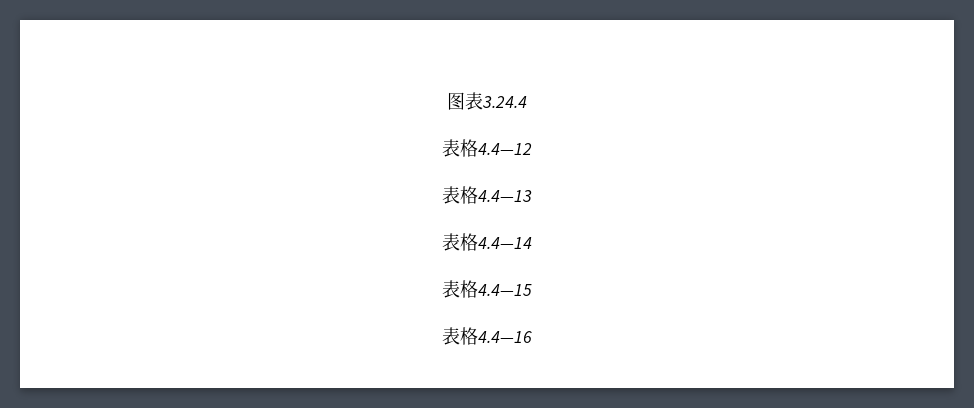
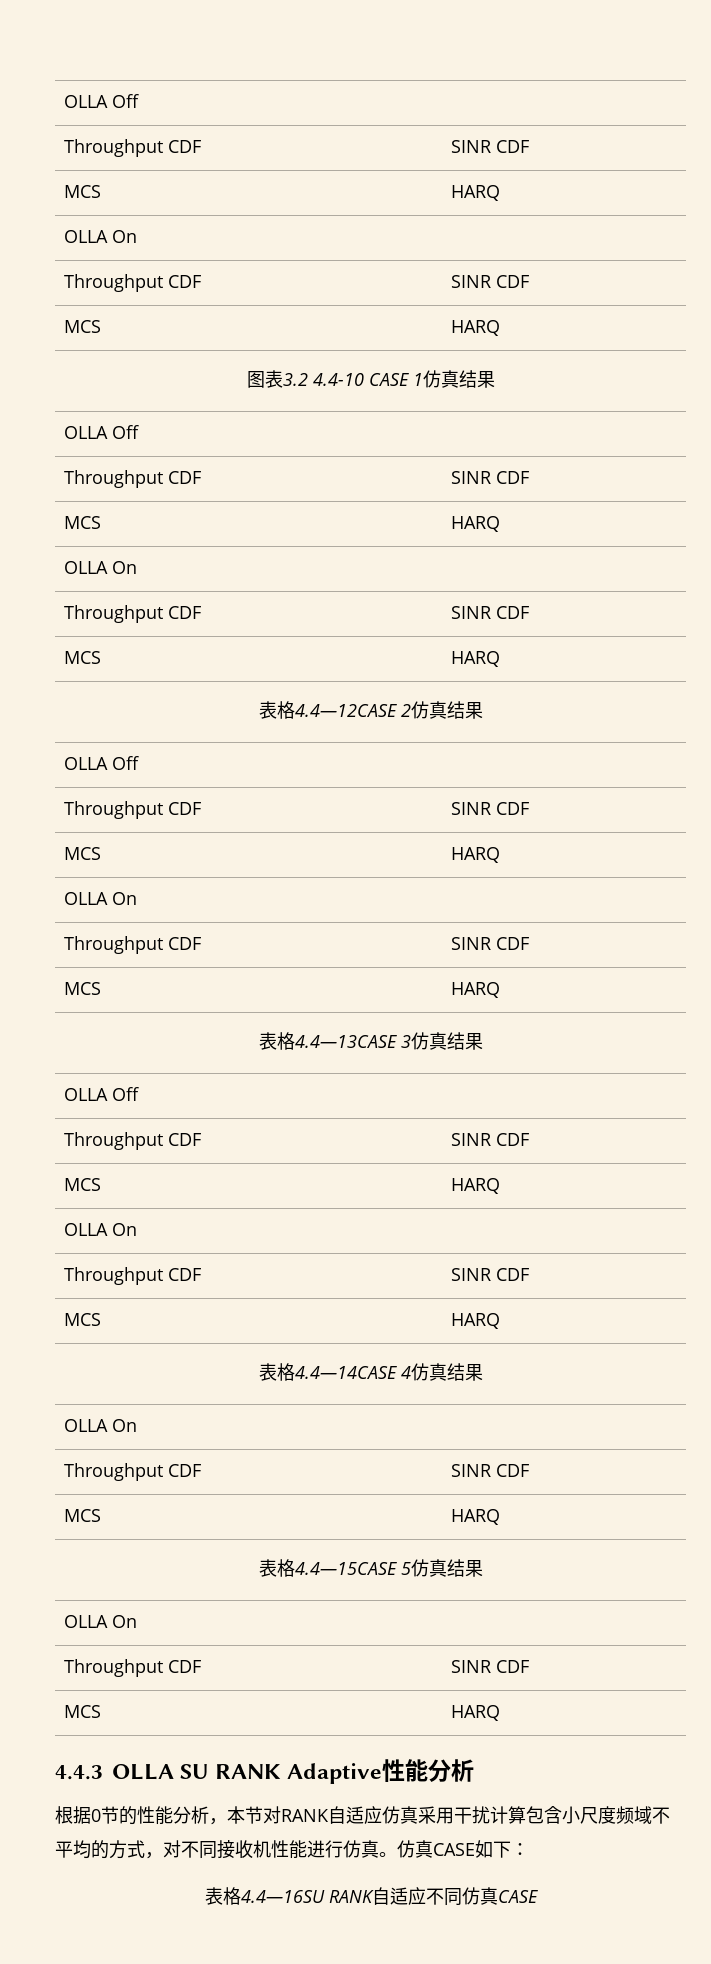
[447,92,527,110] [442,139,532,157] [442,186,532,204] [442,233,532,251] [442,280,532,298] [442,327,532,345] 图表3.24.4 // 表格4.4—12 // 表格4.4—13 // 表格4.4—14 // 表格4.4—15 // 表格4.4—16 -> [64,94,140,108] [64,139,202,157] [451,140,530,153] [64,185,102,198] [451,185,501,201] [64,230,138,243] [64,274,202,292] [451,275,530,288] [64,320,102,333] [451,320,501,336] [246,370,495,388] [64,425,140,439] [64,470,202,488] [451,471,530,484] [64,516,102,529] [451,516,501,532] [64,561,138,574] [64,605,202,623] [451,606,530,619] [64,651,102,664] [451,651,501,667] [258,701,483,719] [64,756,140,770] [64,801,202,819] [451,802,530,815] [64,847,102,860] [451,847,501,863] [64,892,138,905] [64,936,202,954] [451,937,530,950] [64,982,102,995] [451,982,501,998] [258,1032,483,1050] [64,1087,140,1101] [64,1132,202,1150] [451,1133,530,1146] [64,1178,102,1191] [451,1178,501,1194] [64,1223,138,1236] [64,1267,202,1285] [451,1268,530,1281] [64,1313,102,1326] [451,1313,501,1329] [258,1363,483,1381] [64,1419,138,1432] [64,1463,202,1481] [451,1464,530,1477] [64,1509,102,1522] [451,1509,501,1525] [258,1559,483,1577] [64,1615,138,1628] [64,1659,202,1677] [451,1660,530,1673] [64,1705,102,1718] [451,1705,501,1721] [55,1759,474,1784] [55,1806,670,1825] [55,1840,529,1859] [204,1887,538,1906] OLLA Off // Throughput CDF | SINR CDF // MCS | HARQ // OLLA On // Throughput CDF | SINR CDF // MCS | HARQ // 图表3.2 4.4-10 CASE 1仿真结果 // OLLA Off // Throughput CDF | SINR CDF // MCS | HARQ // OLLA On // Throughput CDF | SINR CDF // MCS | HARQ // 表格4.4—12CASE 2仿真结果 // OLLA Off // Throughput CDF | SINR CDF // MCS | HARQ // OLLA On // Throughput CDF | SINR CDF // MCS | HARQ // 表格4.4—13CASE 3仿真结果 // OLLA Off // Throughput CDF | SINR CDF // MCS | HARQ // OLLA On // Throughput CDF | SINR CDF // MCS | HARQ // 表格4.4—14CASE 4仿真结果 // OLLA On // Throughput CDF | SINR CDF // MCS | HARQ // 表格4.4—15CASE 5仿真结果 // OLLA On // Throughput CDF | SINR CDF // MCS | HARQ // 4.4.3 OLLA SU RANK Adaptive性能分析 // 根据0节的性能分析，本节对RANK自适应仿真采用干扰计算包含小尺度频域不平均的方式，对不同接收机性能进行仿真。仿真CASE如下： // 表格4.4—16SU RANK自适应不同仿真CASE

